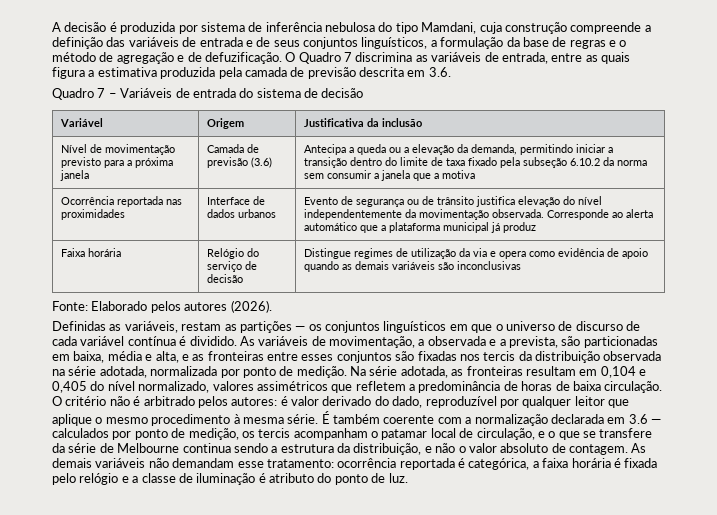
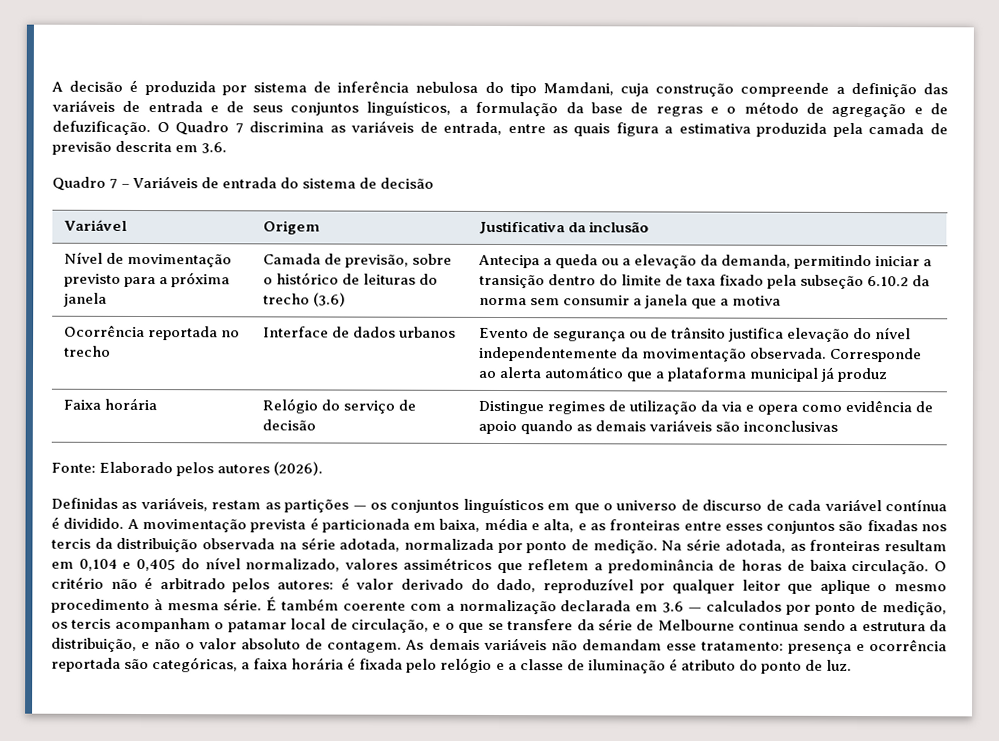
[207,157,249,168] previsão -> [344,253,452,268] [262,272,438,285] [262,293,310,305] previsão, sobre o histórico de leituras do trecho
[166,199,183,205] [61,209,126,220] nas proximidades -> [220,330,240,338] [63,345,111,357] no trecho
[239,336,658,348] As variáveis de movimentação, a observada e a prevista, são particionadas -> [126,517,410,533] A movimentação prevista é particionada
[337,458,530,470] ocorrência reportada é categórica, -> [787,639,947,654] [51,657,239,673] presença e ocorrência reportada são categóricas,

